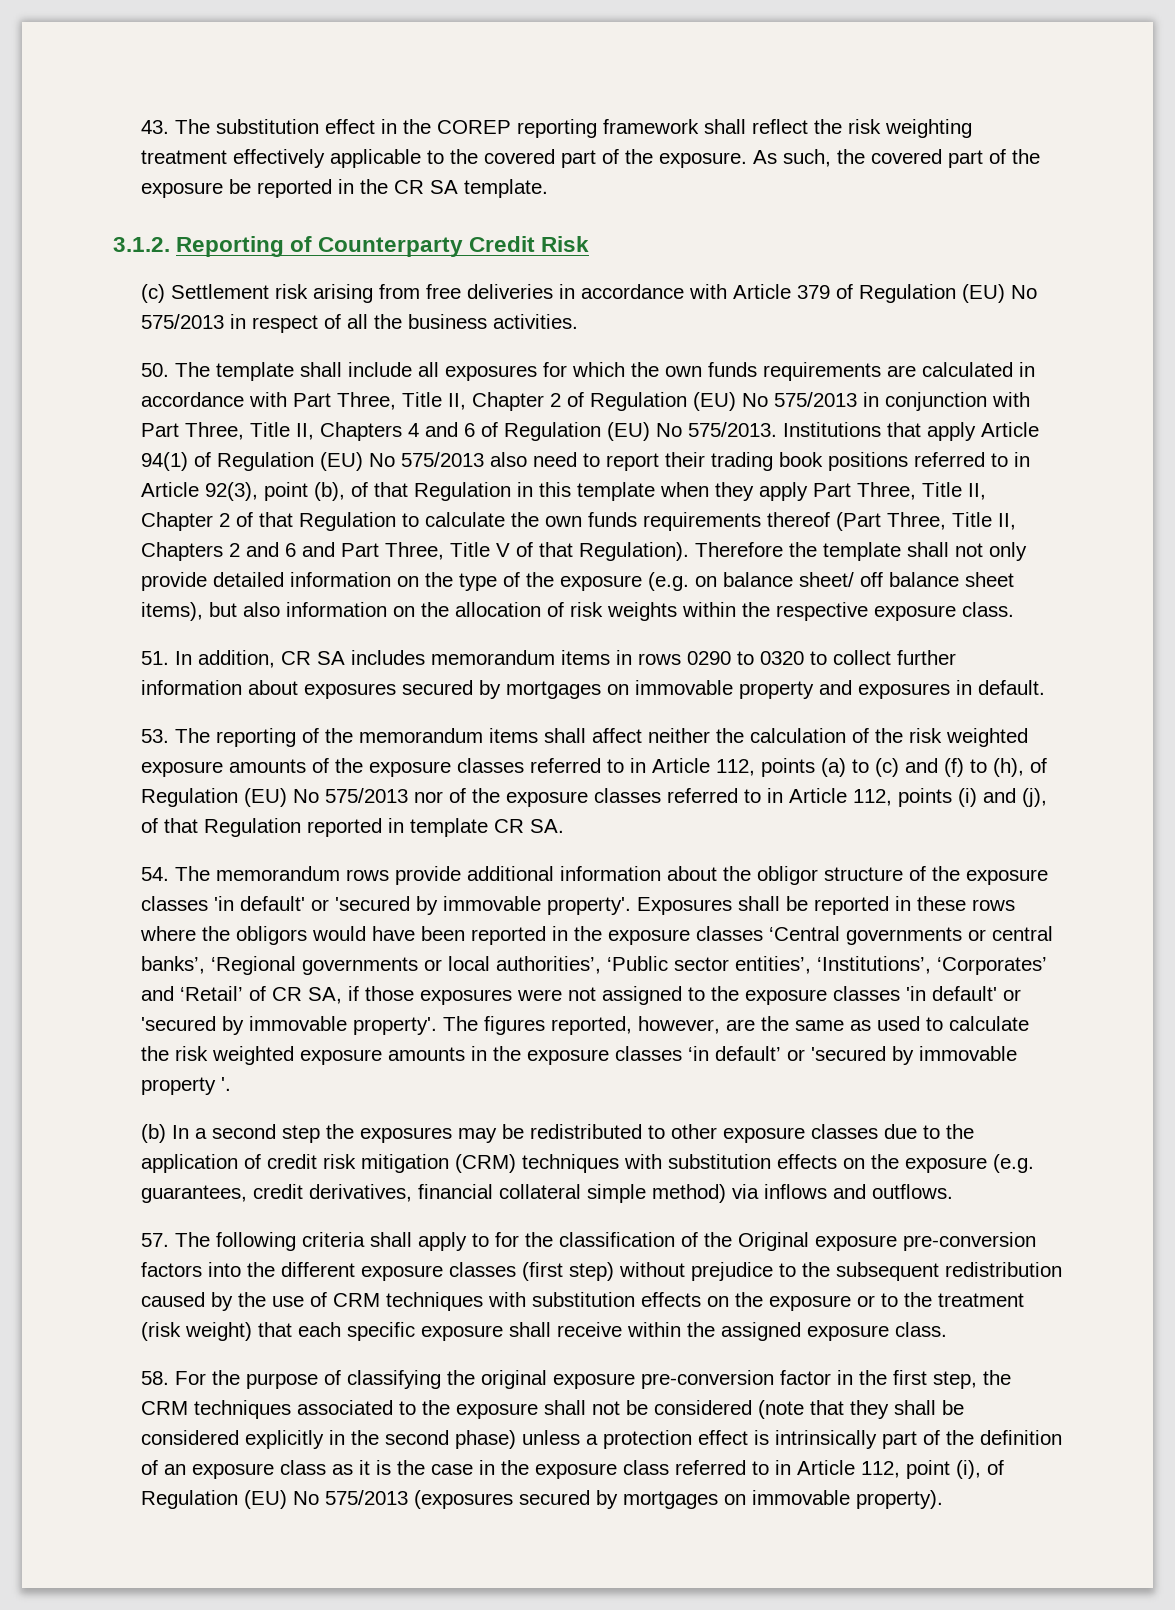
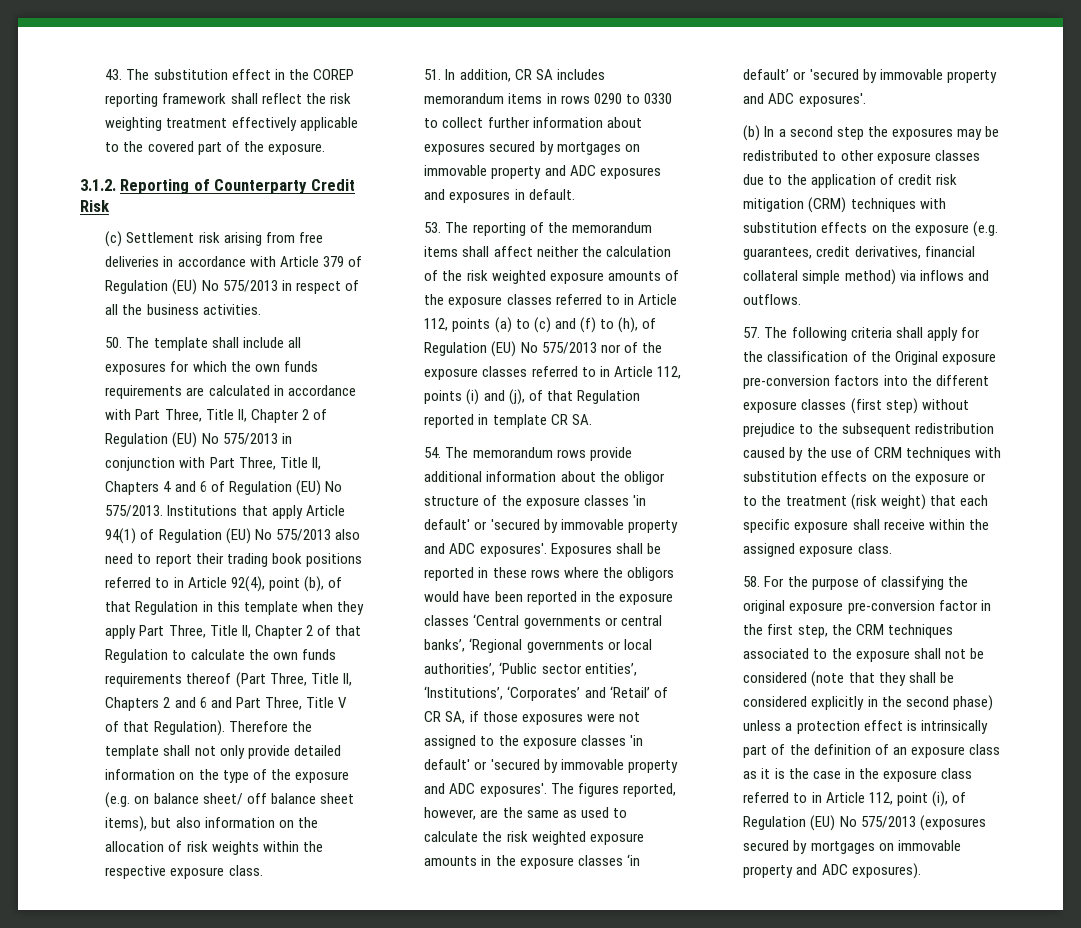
[752,149,1040,168] [140,179,548,198] As such, the covered part of the exposure be reported in the CR SA template. -> (325, 149) none
[204,482,258,501] 92(3), -> [230,576,265,592] 92(4),
[759,651,804,665] 0320 -> [643,93,672,104] 0330
(852, 687) none -> [569,165,661,179] [424,189,446,200] ADC exposures and
[546,897,631,915] property'. -> [627,520,678,533] [424,543,547,557] property and ADC exposures'.
[352,1017,437,1035] property'. -> [627,760,678,773] [424,783,547,797] property and ADC exposures'.
[220,1077,231,1091] '. -> [743,93,866,107] and ADC exposures'.
[471,1233,489,1247] to -> (958, 334) none
[855,1490,943,1509] property). -> [743,863,921,879] property and ADC exposures).

